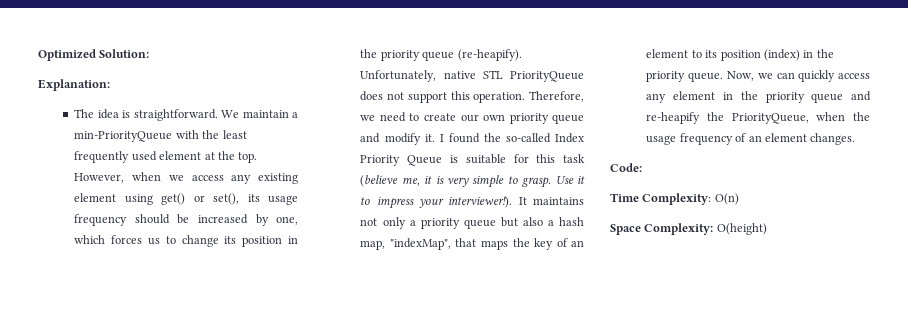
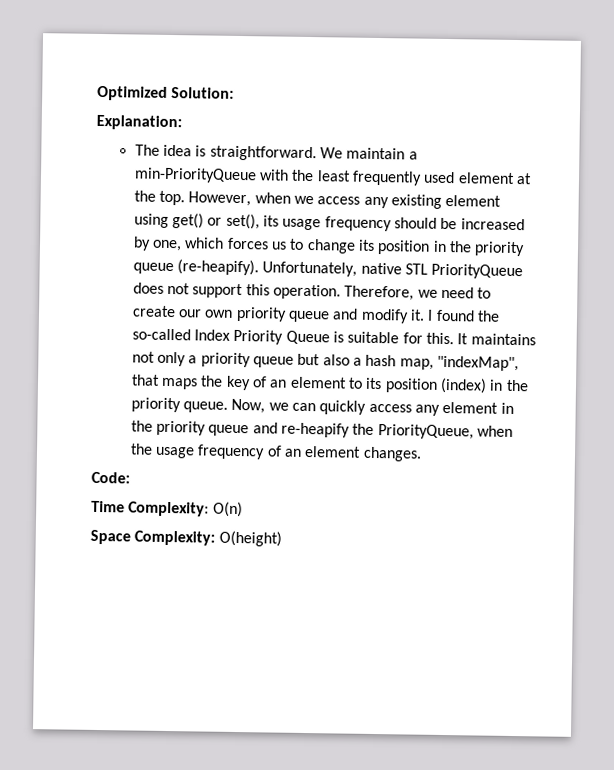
[536,154,585,163] [360,175,585,188] [360,196,513,209] this task (believe me, it is very simple to grasp. Use it to impress your interviewer!). -> [426,332,455,345] this.

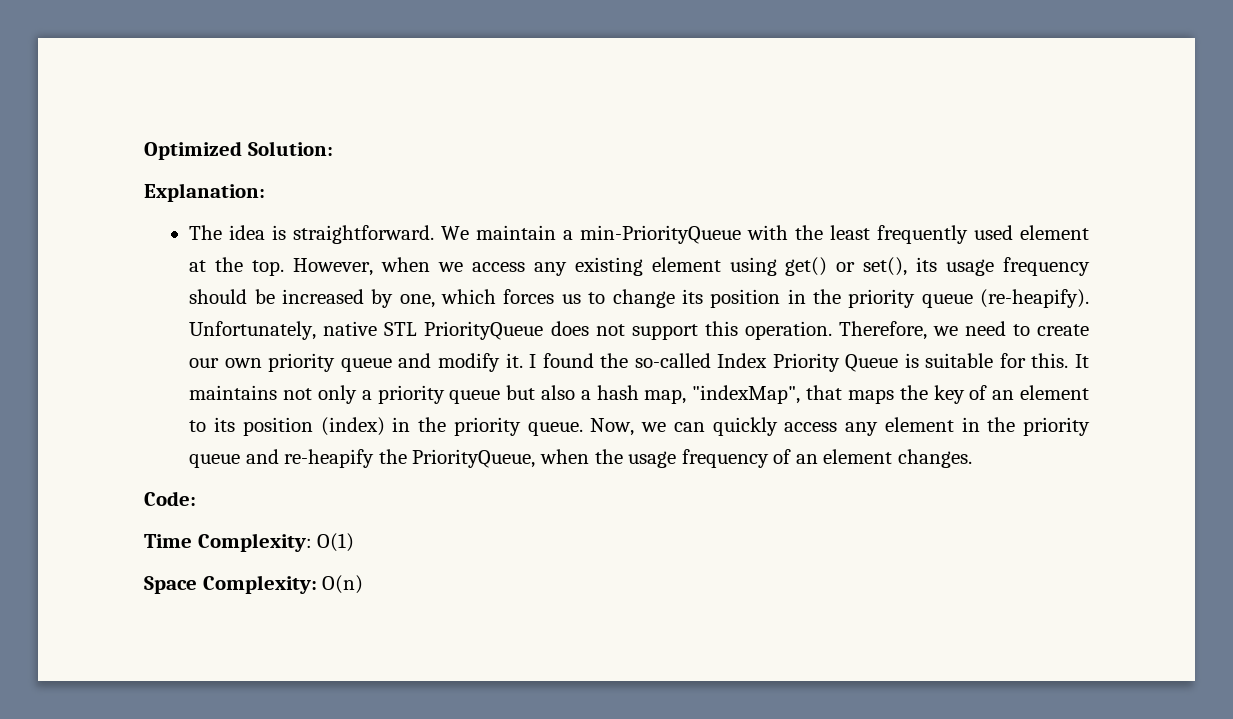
[212,501,243,518] O(n) -> [317,533,355,552] O(1)
[218,530,282,547] O(height) -> [322,575,364,594] O(n)

